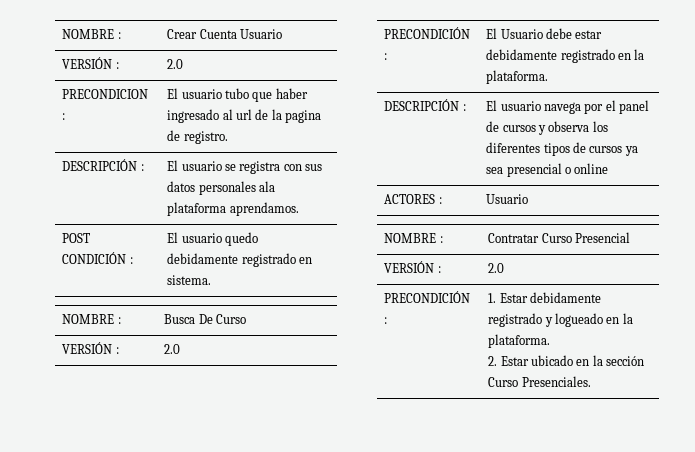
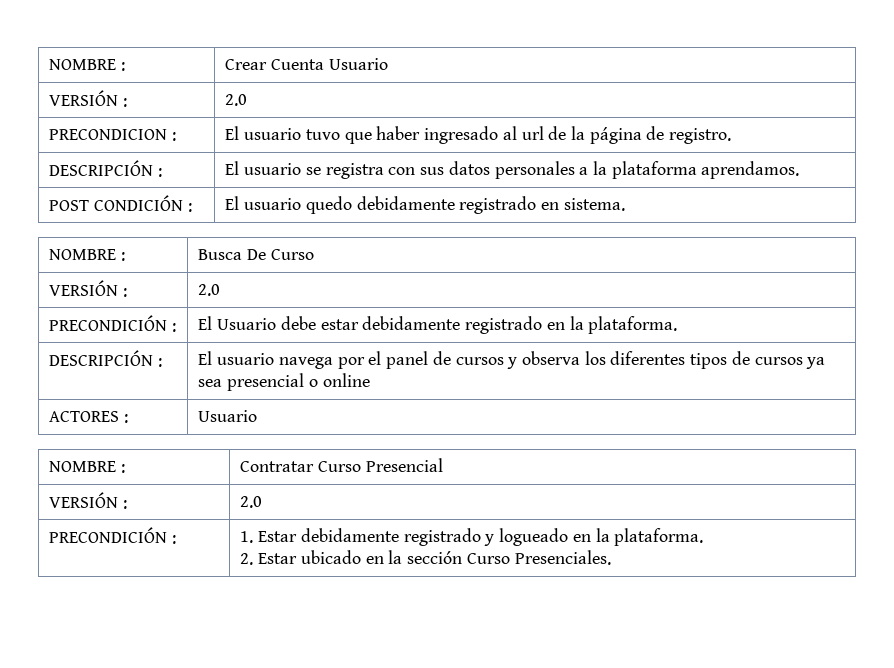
[225,88,250,99] tubo -> [305,129,340,140] tuvo
[285,110,322,123] pagina -> [589,127,642,144] página
[259,181,276,192] ala -> [579,161,607,175] a la

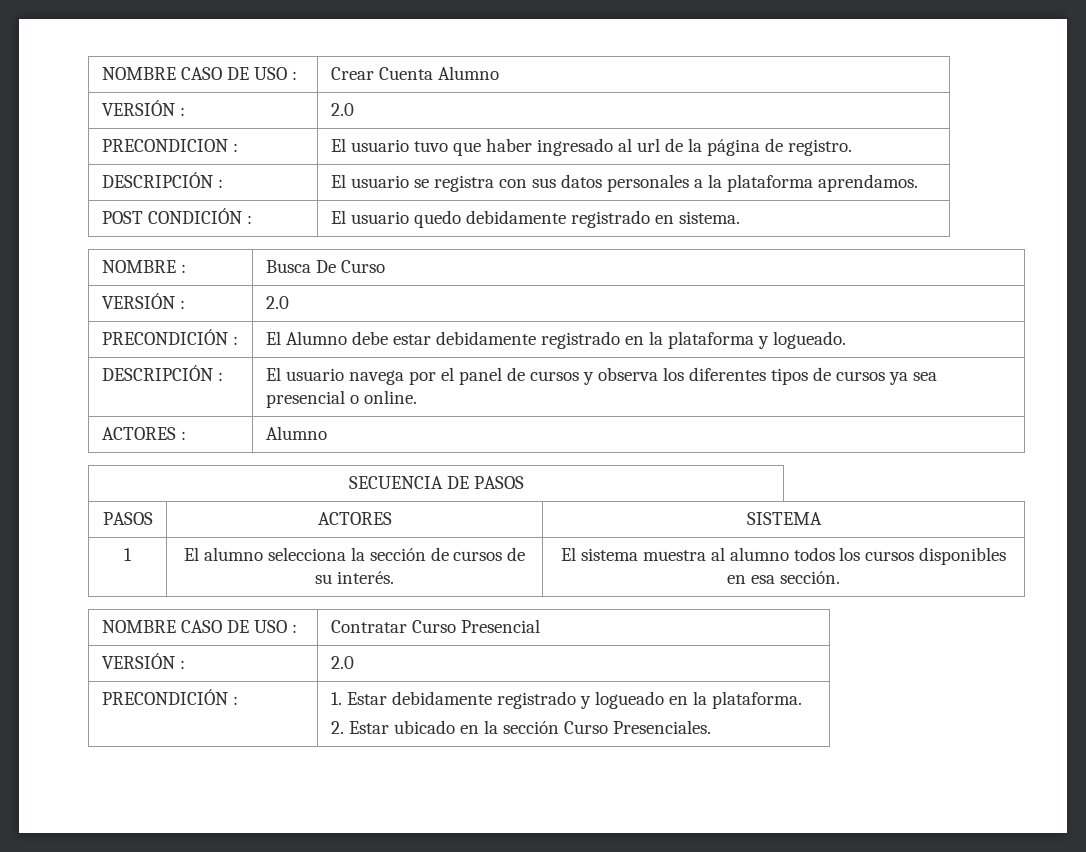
[49,59,117,70] NOMBRE -> [101,67,287,80] NOMBRE CASO DE USO
[328,58,388,70] Usuario -> [437,66,499,80] Alumno
[217,318,277,330] Usuario -> [285,331,347,345] Alumno
[588,316,678,334] plataforma. -> [667,331,846,349] plataforma y logueado.
[322,373,370,387] online -> [363,390,417,404] online.
[198,410,258,422] [49,461,117,472] Usuario // NOMBRE -> [265,426,327,440] [348,476,524,489] [102,512,153,525] [317,512,392,525] [746,512,822,525] [124,548,132,561] [183,547,526,561] [315,571,394,584] [560,547,1007,565] [727,571,840,584] [101,620,287,633] Alumno // SECUENCIA DE PASOS // PASOS | ACTORES | SISTEMA // 1 | El alumno selecciona la sección de cursos de su interés. | El sistema muestra al alumno todos los cursos disponibles en esa sección. // NOMBRE CASO DE USO

